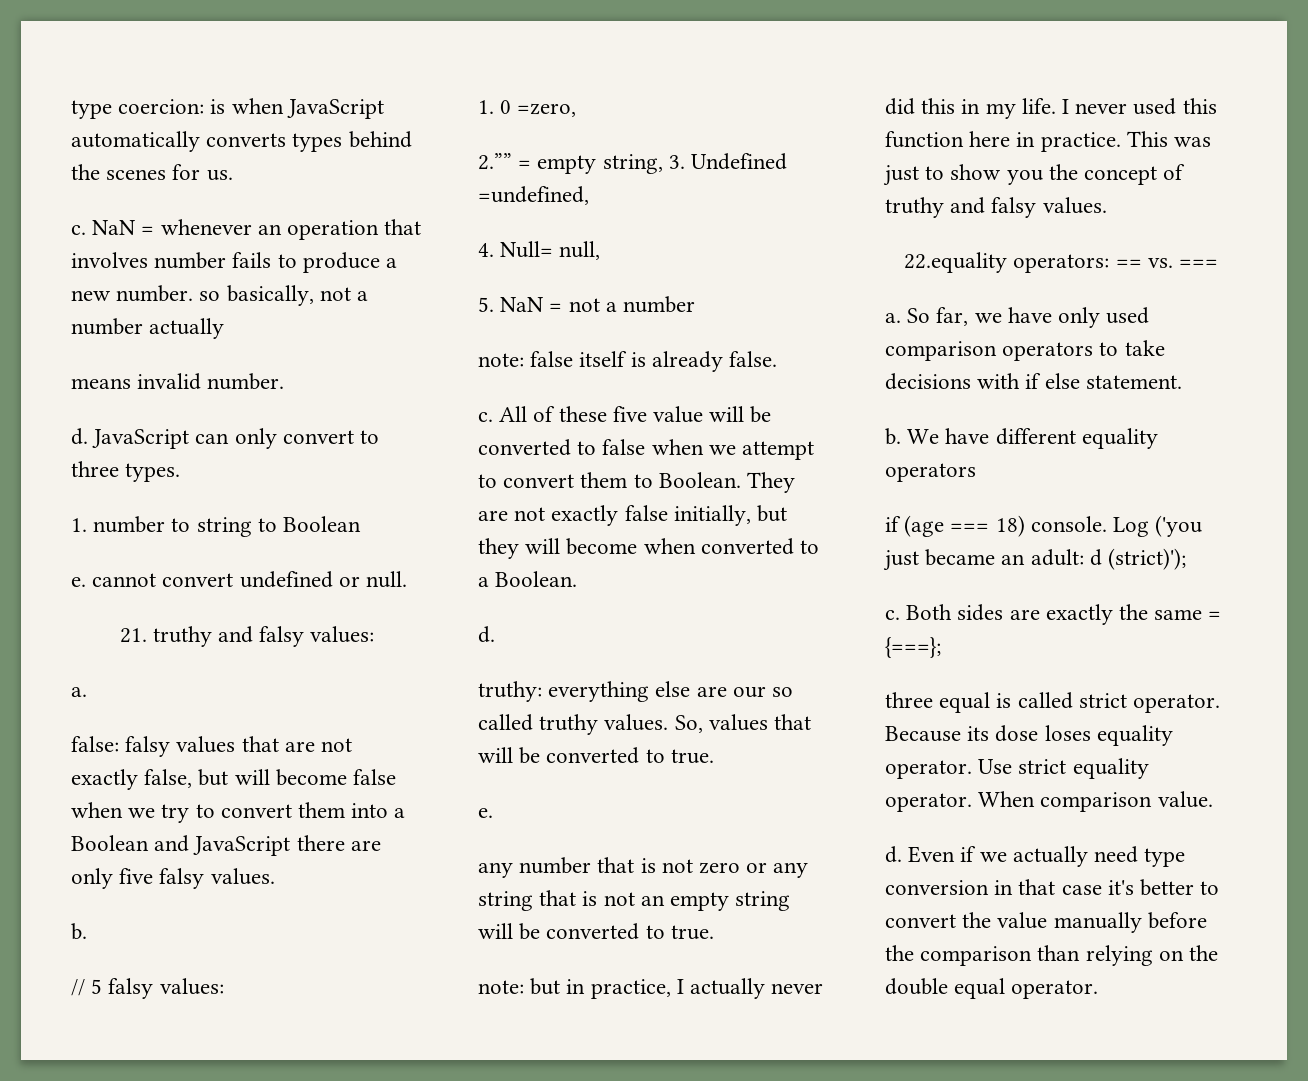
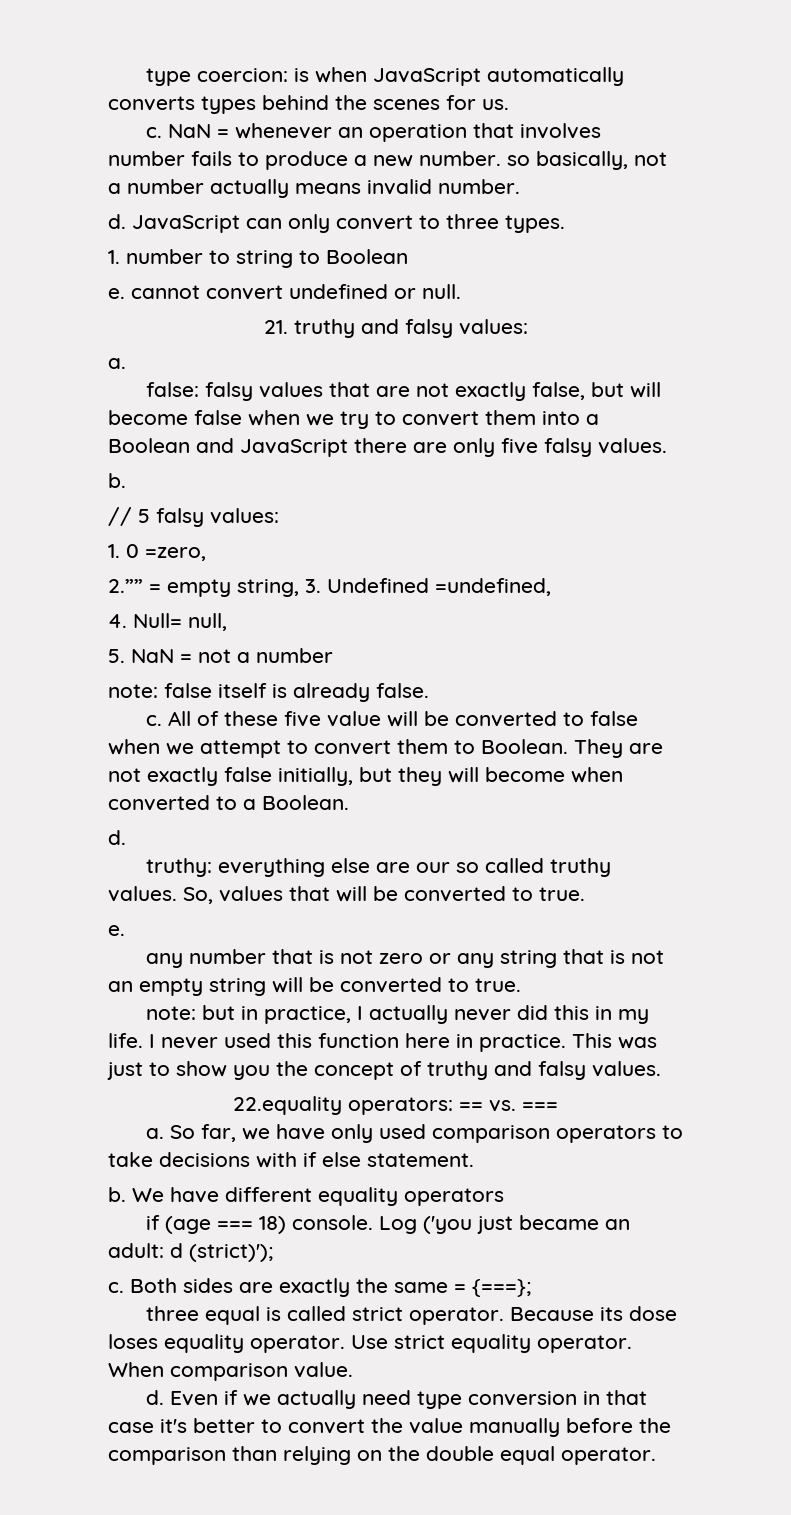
(225, 328) // -> (289, 188) none

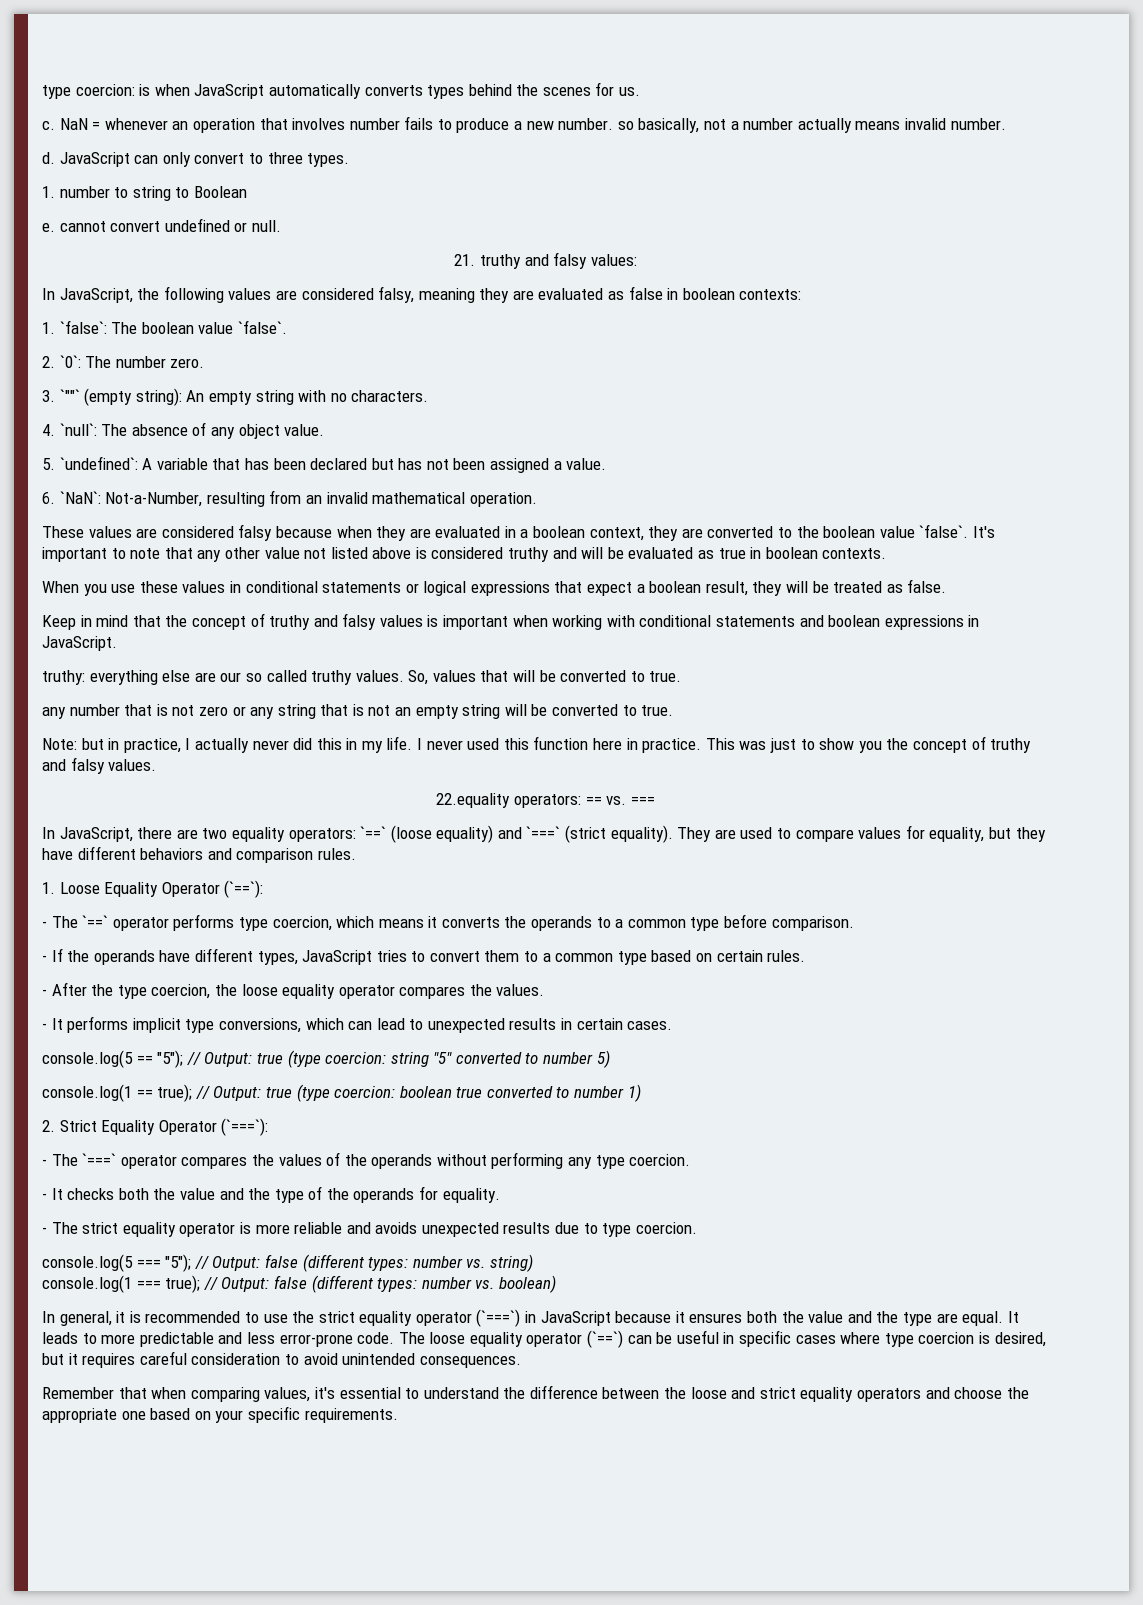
[108,358,126,369] [145,382,661,401] [108,410,599,429] [108,438,667,457] [108,473,126,488] [108,507,279,527] [108,544,206,561] [108,578,551,597] [108,613,227,631] [108,648,333,663] [108,683,429,702] [145,711,638,727] [108,739,663,758] [108,767,623,786] [108,795,349,811] [108,830,126,845] a. // false: falsy values that are not exactly false, but will become false when we try to convert them into a Boolean and JavaScript there are only five falsy values. // b. // // 5 falsy values: // 1. 0 =zero, // 2.”” = empty string, 3. Undefined =undefined, // 4. Null= null, // 5. NaN = not a number // note: false itself is already false. // c. All of these five value will be converted to false when we attempt to convert them to Boolean. They are not exactly false initially, but they will become when converted to a Boolean. // d. -> [42,286,802,303] [42,320,287,334] [42,355,205,368] [42,388,429,406] [42,422,325,439] [42,456,607,473] [42,490,537,507] [42,524,995,541] [42,547,887,562] [42,579,947,596] [42,613,980,630] [42,636,117,651] In JavaScript, the following values are considered falsy, meaning they are evaluated as false in boolean contexts: // 1. `false`: The boolean value `false`. // 2. `0`: The number zero. // 3. `""` (empty string): An empty string with no characters. // 4. `null`: The absence of any object value. // 5. `undefined`: A variable that has been declared but has not been assigned a value. // 6. `NaN`: Not-a-Number, resulting from an invalid mathematical operation. // These values are considered falsy because when they are evaluated in a boolean context, they are converted to the boolean value `false`. It's important to note that any other value not listed above is considered truthy and will be evaluated as true in boolean contexts. // When you use these values in conditional statements or logical expressions that expect a boolean result, they will be treated as false. // Keep in mind that the concept of truthy and falsy values is important when working with conditional statements and boolean expressions in JavaScript.
[108,925,125,936] // e. -> (682, 676) none
[145,1006,196,1020] note: -> [42,738,77,750] Note:
[145,1124,683,1143] [108,1152,474,1168] [108,1187,504,1206] [145,1215,630,1234] [108,1243,273,1262] [108,1278,531,1297] [145,1306,677,1325] [108,1334,632,1353] [108,1362,353,1381] [145,1390,647,1409] [108,1418,671,1437] [108,1446,656,1465] a. So far, we have only used comparison operators to take decisions with if else statement. // b. We have different equality operators // if (age === 18) console. Log ('you just became an adult: d (strict)'); // c. Both sides are exactly the same = {===}; // three equal is called strict operator. Because its dose loses equality operator. Use strict equality operator. When comparison value. // d. Even if we actually need type conversion in that case it's better to convert the value manually before the comparison than relying on the double equal operator. -> [42,825,1046,843] [42,846,356,863] [42,880,264,898] [42,914,854,931] [42,948,806,965] [42,982,545,999] [42,1016,673,1033] [42,1050,610,1068] [42,1084,641,1102] [42,1118,269,1136] [42,1152,691,1169] [42,1186,500,1203] [42,1222,697,1237] [42,1254,533,1272] [42,1275,556,1293] [42,1309,1019,1327] [42,1330,1046,1348] [42,1351,521,1368] [42,1385,1029,1402] [42,1406,398,1423] In JavaScript, there are two equality operators: `==` (loose equality) and `===` (strict equality). They are used to compare values for equality, but they have different behaviors and comparison rules. // 1. Loose Equality Operator (`==`): // - The `==` operator performs type coercion, which means it converts the operands to a common type before comparison. // - If the operands have different types, JavaScript tries to convert them to a common type based on certain rules. // - After the type coercion, the loose equality operator compares the values. // - It performs implicit type conversions, which can lead to unexpected results in certain cases. // console.log(5 == "5"); // Output: true (type coercion: string "5" converted to number 5) // console.log(1 == true); // Output: true (type coercion: boolean true converted to number 1) // 2. Strict Equality Operator (`===`): // - The `===` operator compares the values of the operands without performing any type coercion. // - It checks both the value and the type of the operands for equality. // - The strict equality operator is more reliable and avoids unexpected results due to type coercion. // console.log(5 === "5"); // Output: false (different types: number vs. string) // console.log(1 === true); // Output: false (different types: number vs. boolean) // In general, it is recommended to use the strict equality operator (`===`) in JavaScript because it ensures both the value and the type are equal. It leads to more predictable and less error-prone code. The loose equality operator (`==`) can be useful in specific cases where type coercion is desired, but it requires careful consideration to avoid unintended consequences. // Remember that when comparing values, it's essential to understand the difference between the loose and strict equality operators and choose the appropriate one based on your specific requirements.

